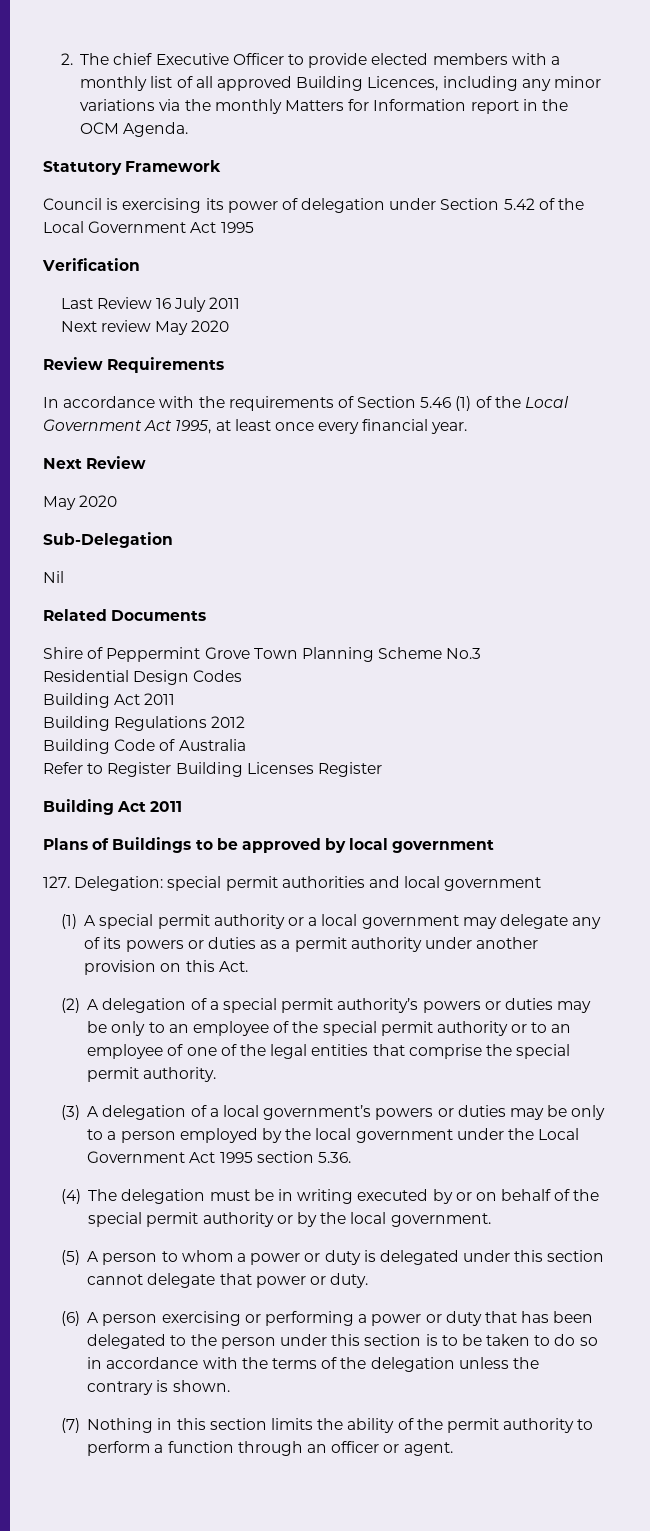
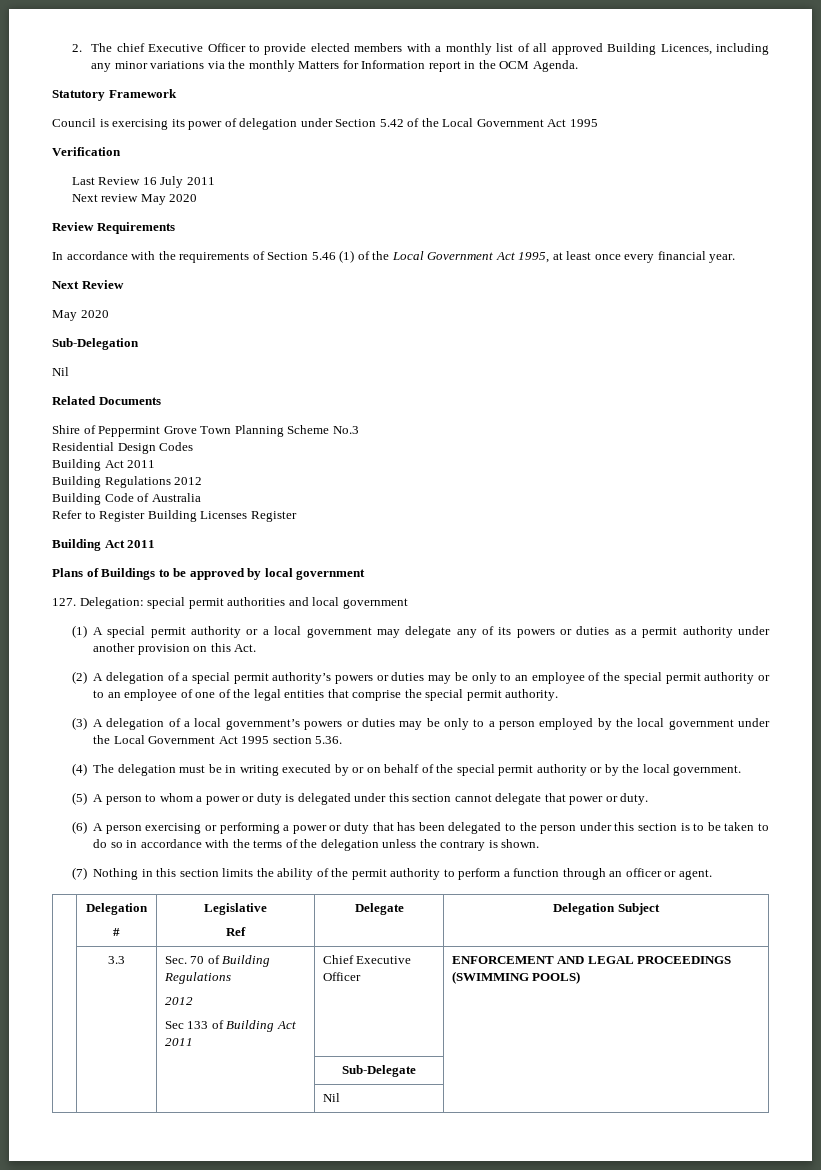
(453, 1449) none -> [86,903,148,915] [113,928,120,936] [204,903,267,915] [226,927,246,936] [354,903,404,915] [553,903,660,915] [108,956,125,964] [164,955,271,967] [163,972,231,984] [164,997,193,1005] [164,1020,296,1032] [164,1038,193,1046] [322,955,412,964] [322,972,361,981] [451,956,732,964] [451,971,581,984] [342,1065,416,1077] [322,1093,340,1102] // | Delegation // # | Legislative // Ref | Delegate | Delegation Subject // | 3.3 | Sec. 70 of Building Regulations // 2012 // Sec 133 of Building Act 2011 | Chief Executive Officer | ENFORCEMENT AND LEGAL PROCEEDINGS (SWIMMING POOLS) // | | | Sub-Delegate | // | | | Nil |

